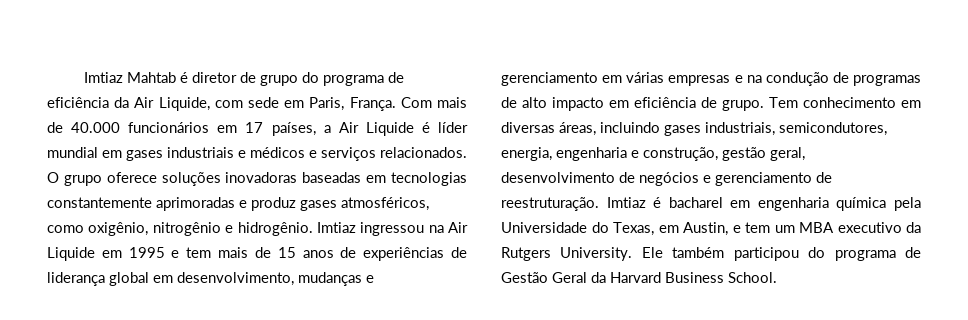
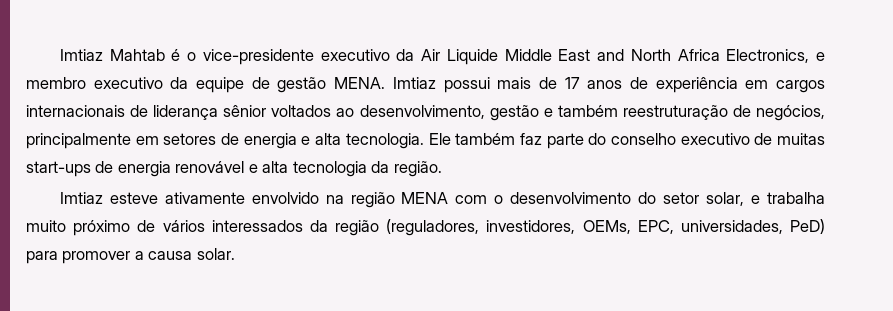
[191,72,404,86] [47,97,467,111] [47,122,469,136] [47,147,467,161] [47,172,467,186] [47,197,429,211] [47,222,468,236] [47,247,467,261] [47,272,374,286] [501,72,921,86] [501,97,921,111] [501,122,887,136] [501,147,805,161] [501,172,832,186] [501,197,921,211] [501,222,921,236] [501,247,921,261] [501,272,777,283] diretor de grupo do programa de eficiência da Air Liquide, com sede em Paris, França. Com mais de 40.000 funcionários em 17 países, a Air Liquide é líder mundial em gases industriais e médicos e serviços relacionados. O grupo oferece soluções inovadoras baseadas em tecnologias constantemente aprimoradas e produz gases atmosféricos, como oxigênio, nitrogênio e hidrogênio. Imtiaz ingressou na Air Liquide em 1995 e tem mais de 15 anos de experiências de liderança global em desenvolvimento, mudanças e gerenciamento em várias empresas e na condução de programas de alto impacto em eficiência de grupo. Tem conhecimento em diversas áreas, incluindo gases industriais, semicondutores, energia, engenharia e construção, gestão geral, desenvolvimento de negócios e gerenciamento de reestruturação. Imtiaz é bacharel em engenharia química pela Universidade do Texas, em Austin, e tem um MBA executivo da Rutgers University. Ele também participou do programa de Gestão Geral da Harvard Business School. -> [187,49,826,65] [26,77,825,93] [26,105,826,121] [26,133,825,149] [26,161,442,177] [59,192,825,208] [26,219,825,236] [26,248,235,264] o vice-presidente executivo da Air Liquide Middle East and North Africa Electronics, e membro executivo da equipe de gestão MENA. Imtiaz possui mais de 17 anos de experiência em cargos internacionais de liderança sênior voltados ao desenvolvimento, gestão e também reestruturação de negócios, principalmente em setores de energia e alta tecnologia. Ele também faz parte do conselho executivo de muitas start-ups de energia renovável e alta tecnologia da região. // Imtiaz esteve ativamente envolvido na região MENA com o desenvolvimento do setor solar, e trabalha muito próximo de vários interessados da região (reguladores, investidores, OEMs, EPC, universidades, PeD) para promover a causa solar.

